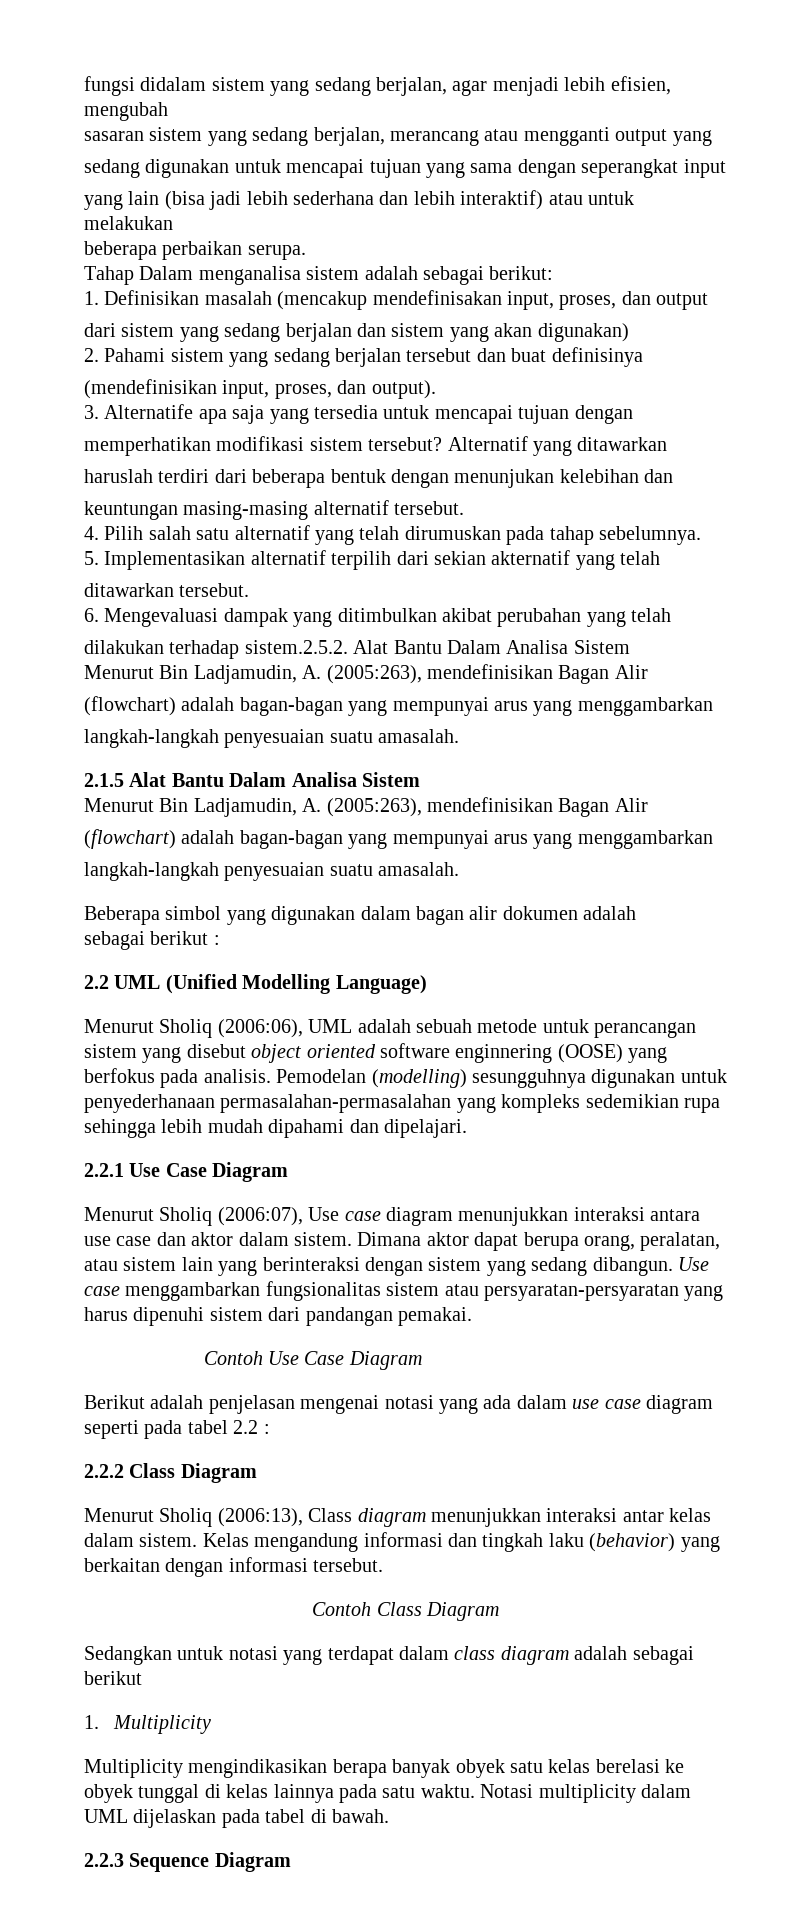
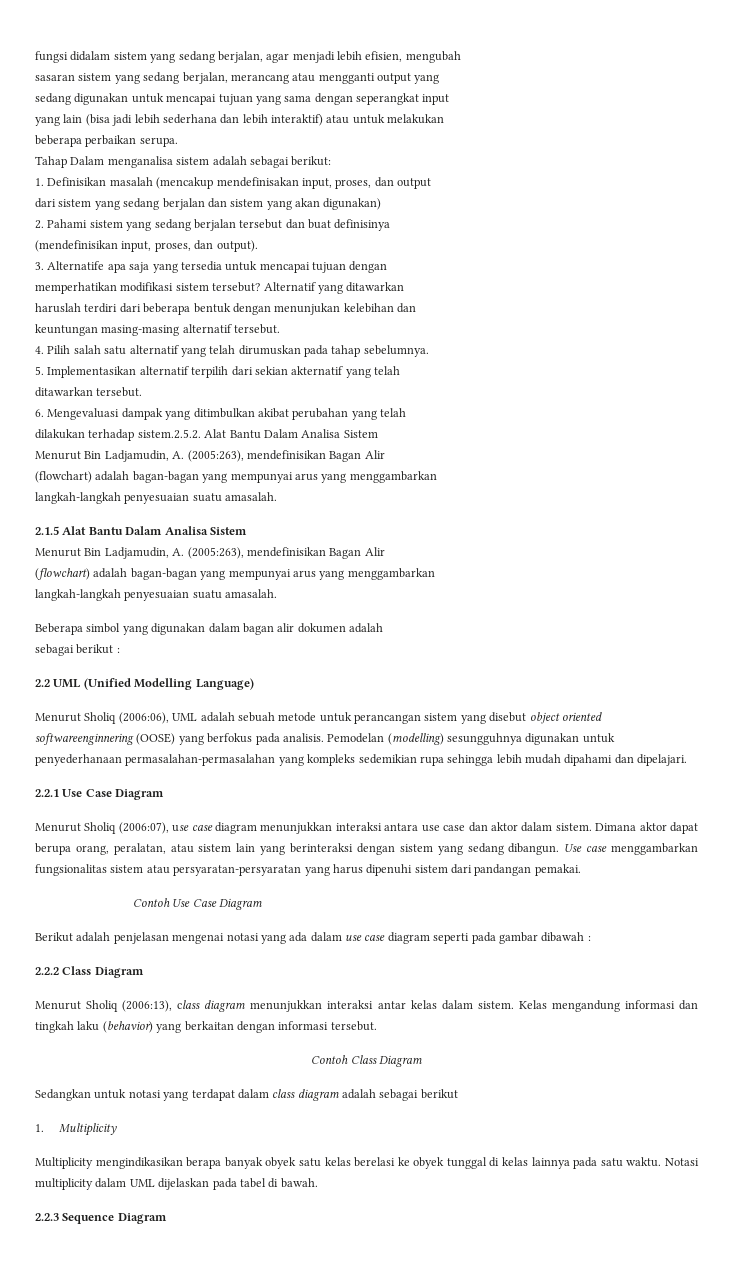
[380,1043,553,1063] software enginnering -> [35,733,134,745] softwareenginnering
[308,1207,340,1221] Use -> [172,825,190,832] use
[187,1420,259,1434] tabel 2.2 -> [498,932,585,944] gambar dibawah
[308,1508,353,1522] Class -> [177,1000,201,1009] class

